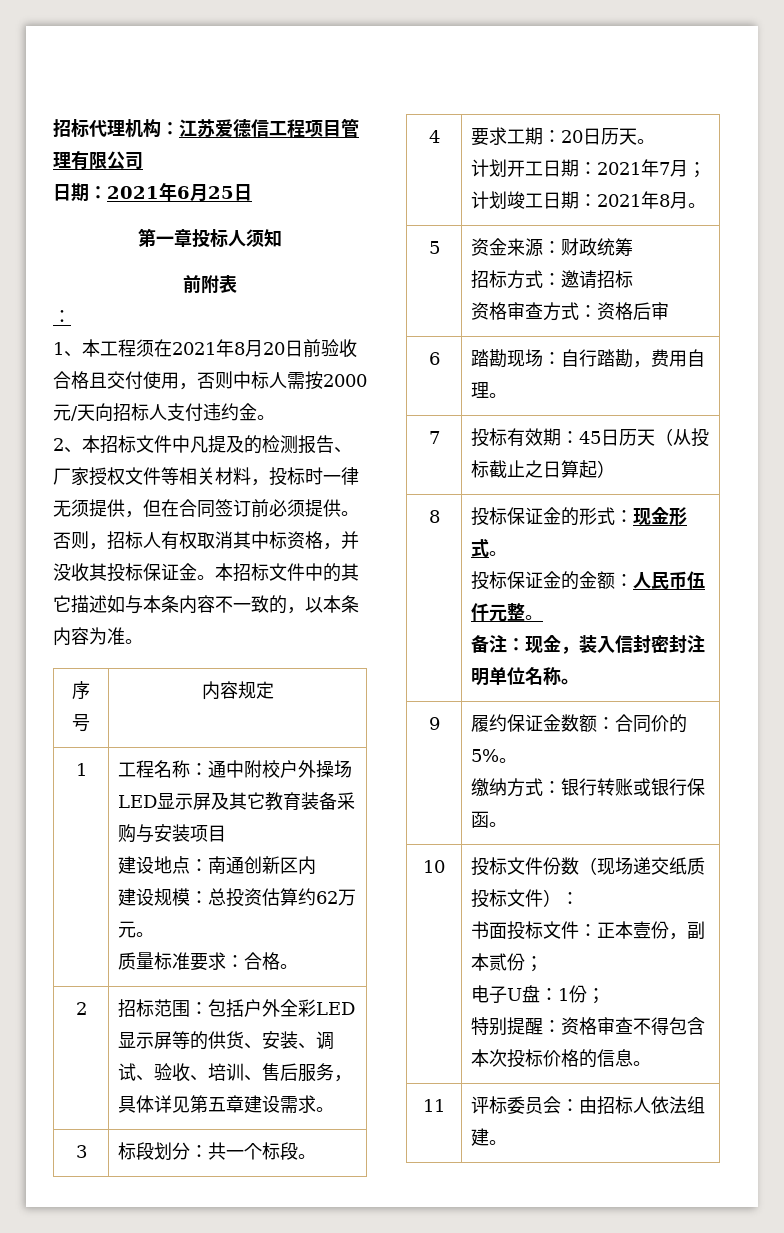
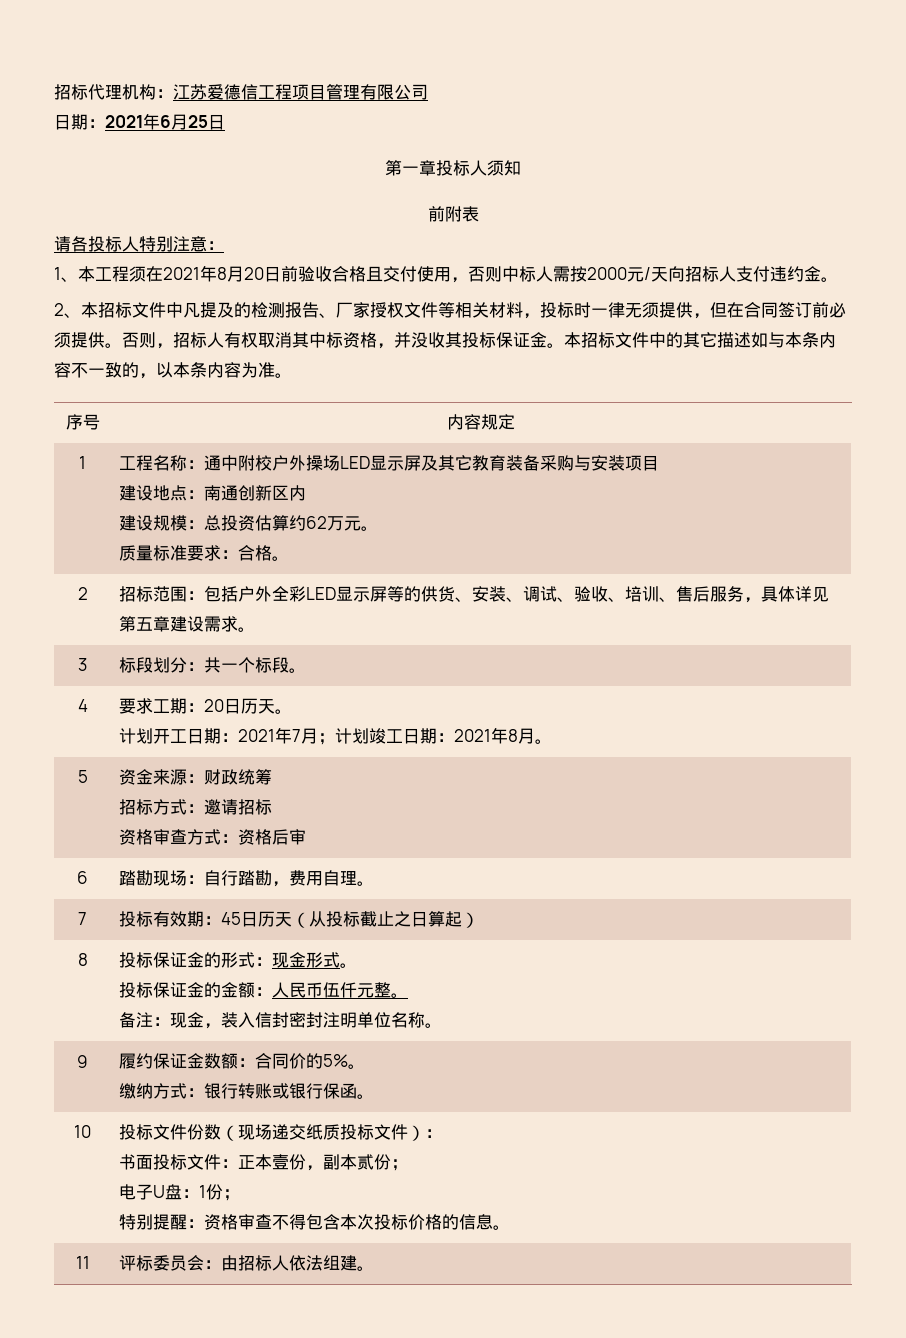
(237, 284) none -> [54,236,207,252] 请各投标人特别注意

